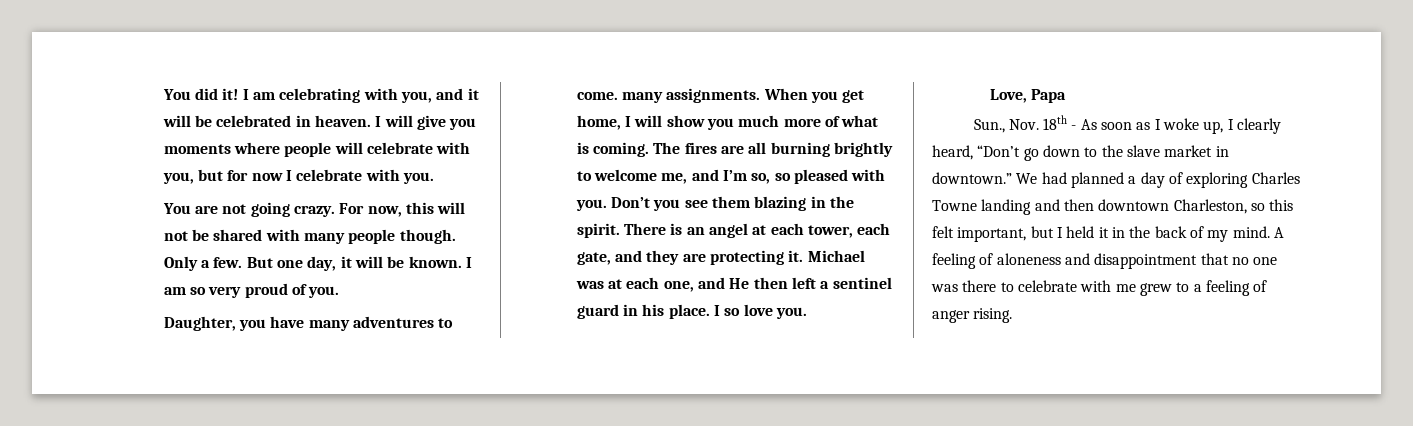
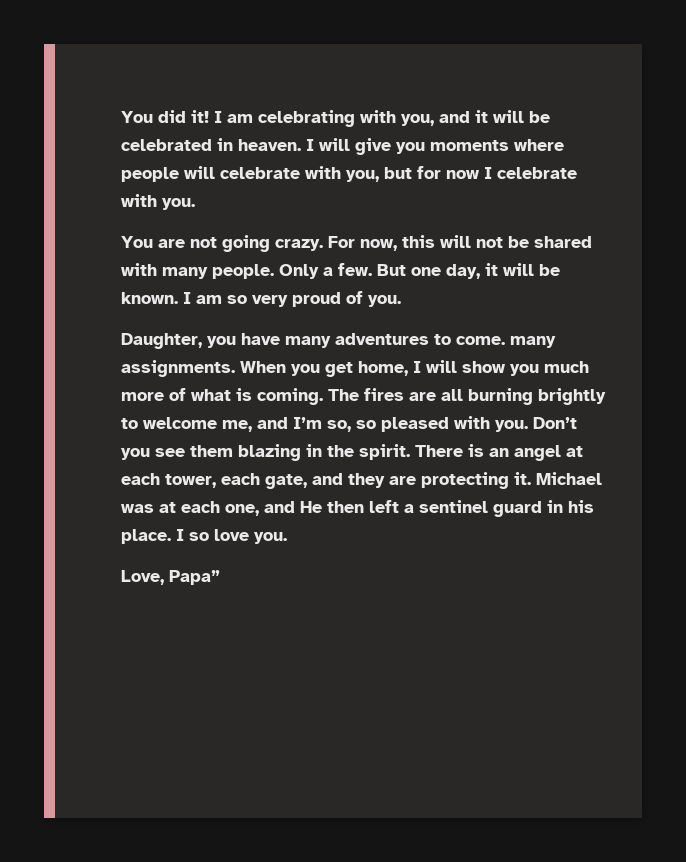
[348,229,456,244] people though. -> [211,264,274,279] people.
[1031,89,1067,103] [973,115,1282,134] [932,145,1229,161] [932,172,1300,188] [932,199,1294,215] [932,226,1284,242] [932,253,1278,269] [931,280,1268,296] [932,308,1013,323] Papa // Sun., Nov. 18th - As soon as I woke up, I clearly heard, “Don’t go down to the slave market in downtown.” We had planned a day of exploring Charles Towne landing and then downtown Charleston, so this felt important, but I held it in the back of my mind. A feeling of aloneness and disappointment that no one was there to celebrate with me grew to a feeling of anger rising. -> [168,570,220,585] Papa”

